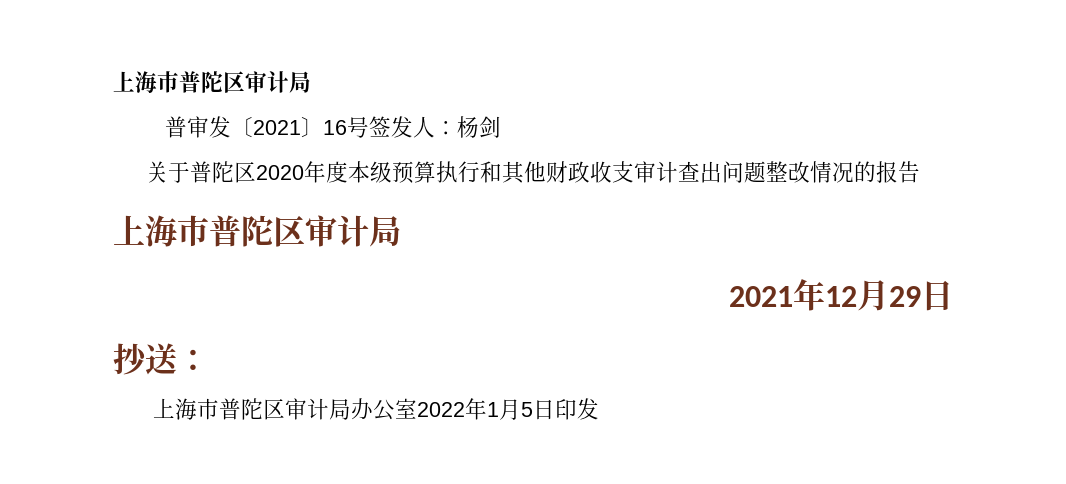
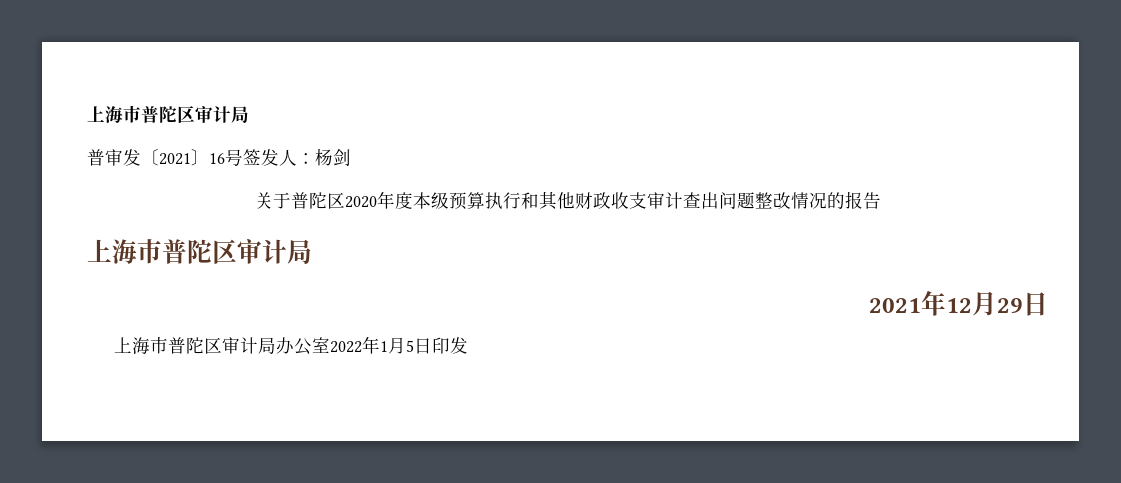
[113,343,209,375] // 抄送： -> (1048, 304) none

